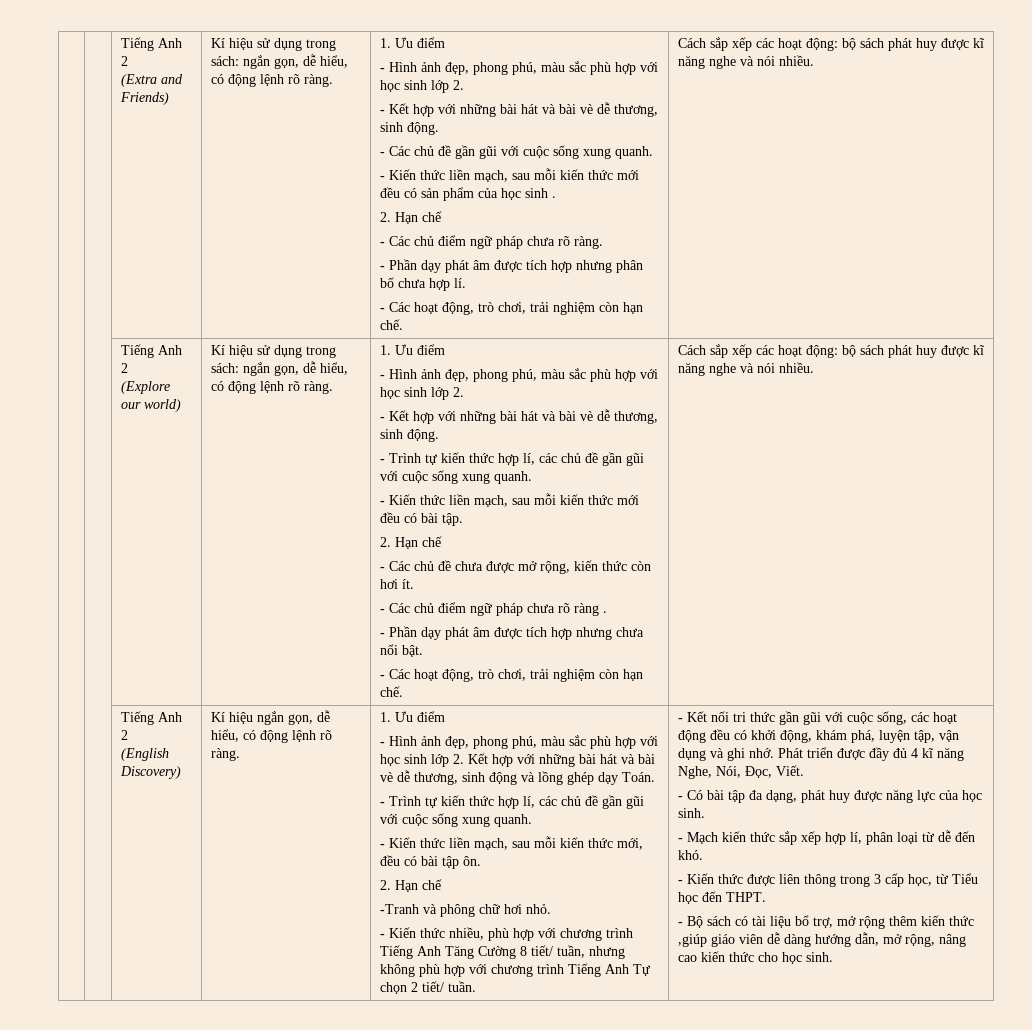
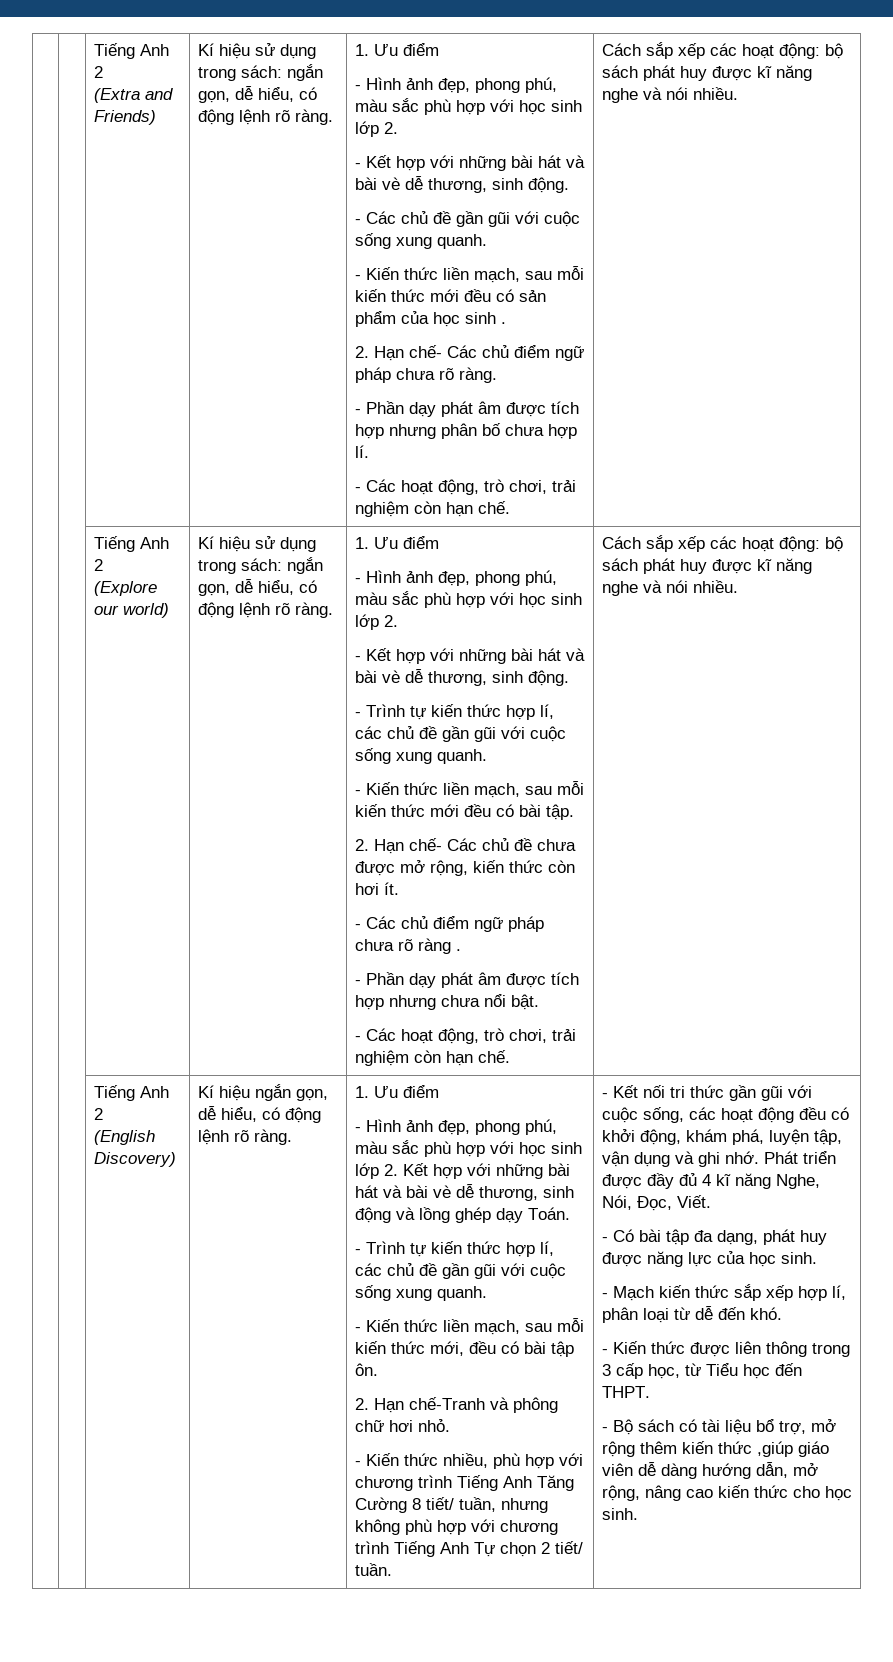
[421,211,442,222] [379,242,385,246] chế // - -> [408,345,442,358] chế-
[421,536,442,547] [379,567,385,571] chế // - -> [408,838,442,851] chế-
[421,879,442,890] [379,904,419,914] chế // -Tranh -> [408,1397,485,1410] chế-Tranh

